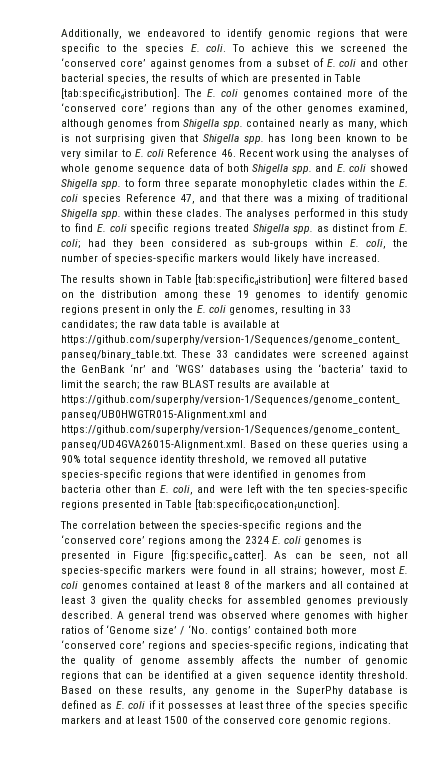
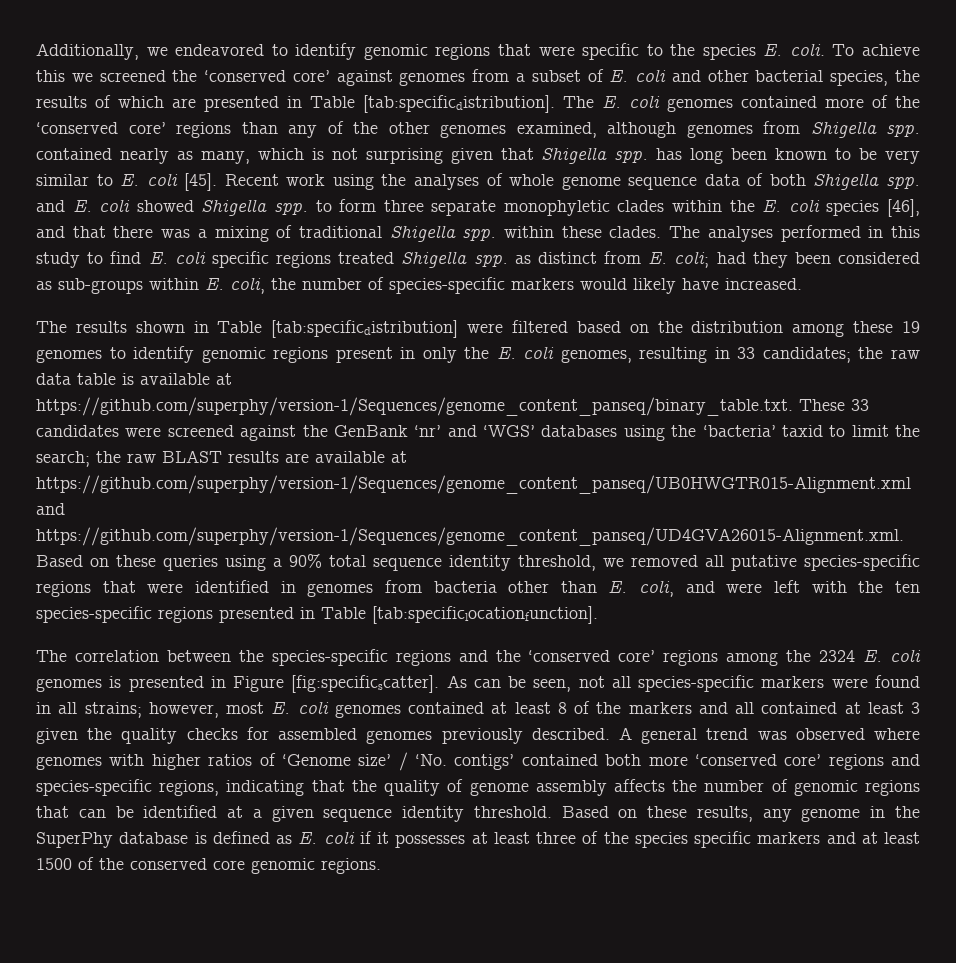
[167,148,236,157] Reference 46. -> [184,173,218,191] [45].
[125,193,196,204] Reference 47, -> [887,199,921,217] [46],

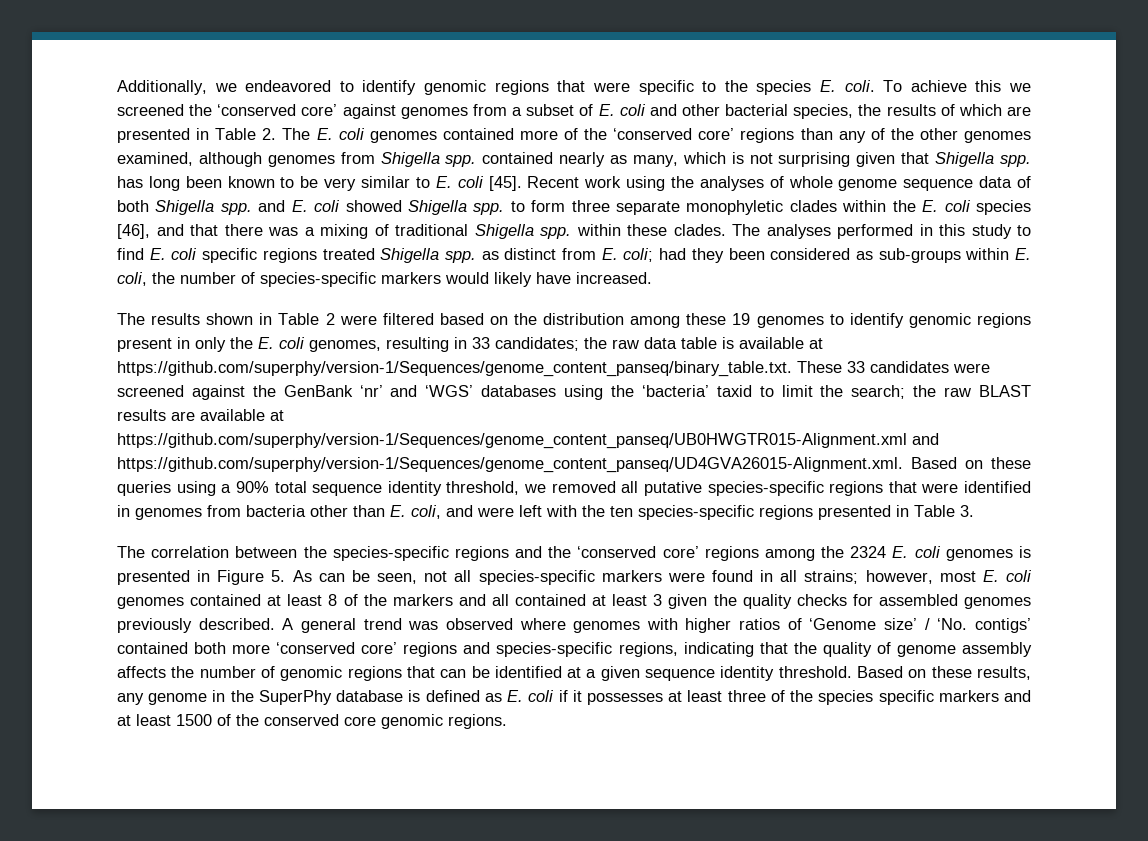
[363,95,555,113] [tab:specificdistribution]. -> [262,128,277,140] 2.
[271,320,459,338] [tab:specificdistribution] -> [325,313,335,325] 2
[372,606,598,624] [tab:specificlocationfunction]. -> [960,505,974,517] 3.
[291,675,440,693] [fig:specificscatter]. -> [271,570,286,582] 5.

